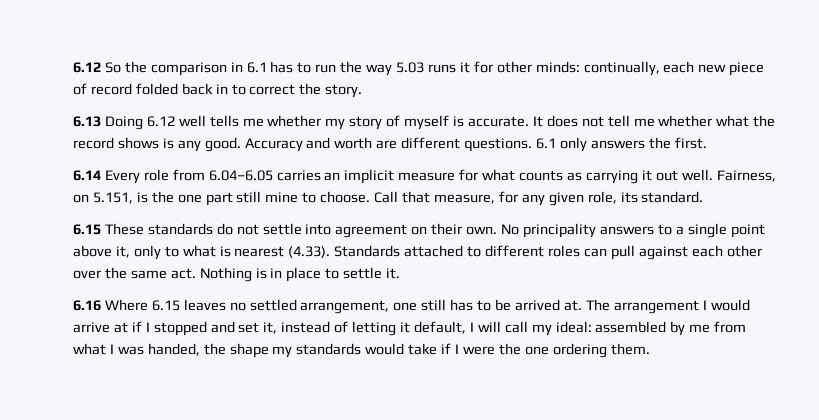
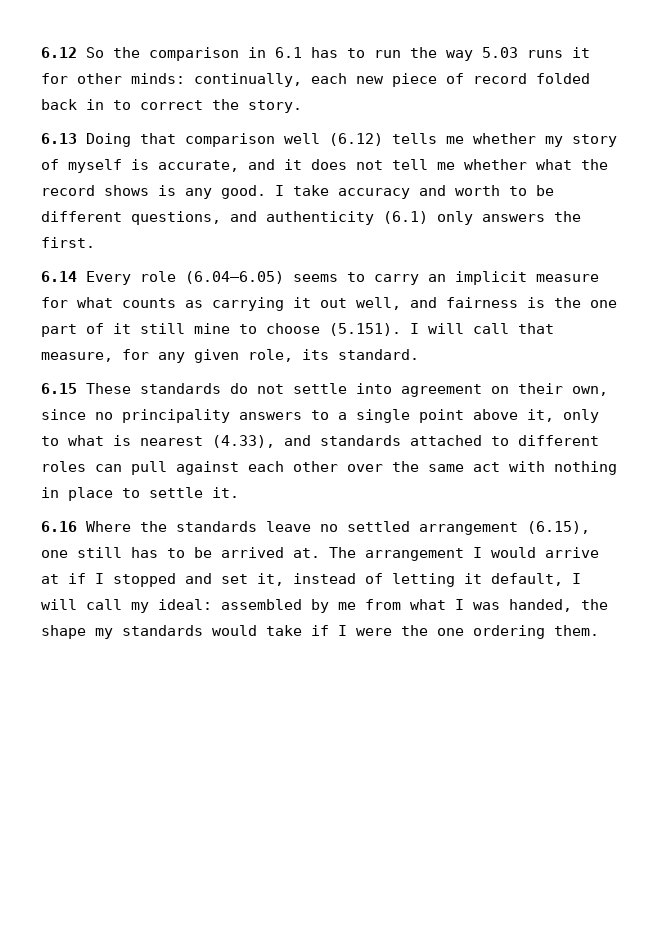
[146,115,206,127] 6.12 well -> [140,133,383,147] that comparison well (6.12)
[467,116,543,127] accurate. It -> [158,159,302,172] accurate, and it
[244,137,557,152] Accuracy and worth are different questions. 6.1 -> [275,185,554,199] [41,211,428,225] I take accuracy and worth to be different questions, and authenticity (6.1)
[172,169,321,181] from 6.04–6.05 carries -> [185,271,419,285] (6.04–6.05) seems to carry
[681,169,776,182] [73,192,133,204] well. Fairness, on 5.151, -> [356,297,518,310] well, and fairness
(233, 199) none -> [86,323,131,334] of it
[320,191,399,203] choose. Call -> [266,323,509,336] choose (5.151). I will call
[466,224,520,235] own. No -> [572,386,608,396] [41,409,113,420] own, since no
[288,245,401,258] (4.33). Standards -> [212,435,401,448] (4.33), and standards
[170,267,267,282] act. Nothing is -> [473,461,617,475] act with nothing
[151,299,390,314] 6.15 leaves no settled arrangement, -> [140,521,590,535] the standards leave no settled arrangement (6.15),

